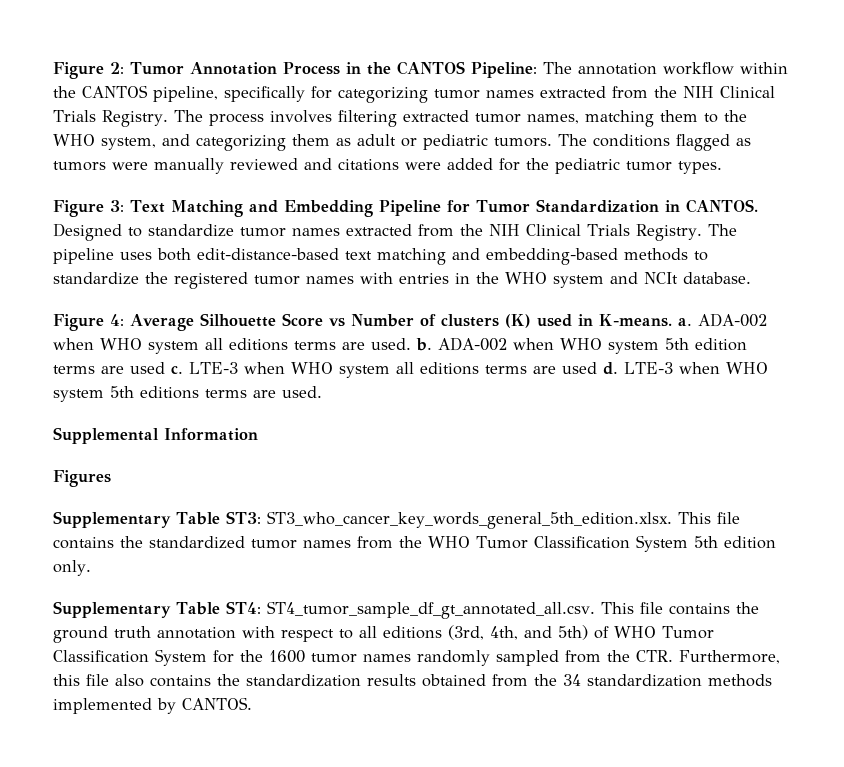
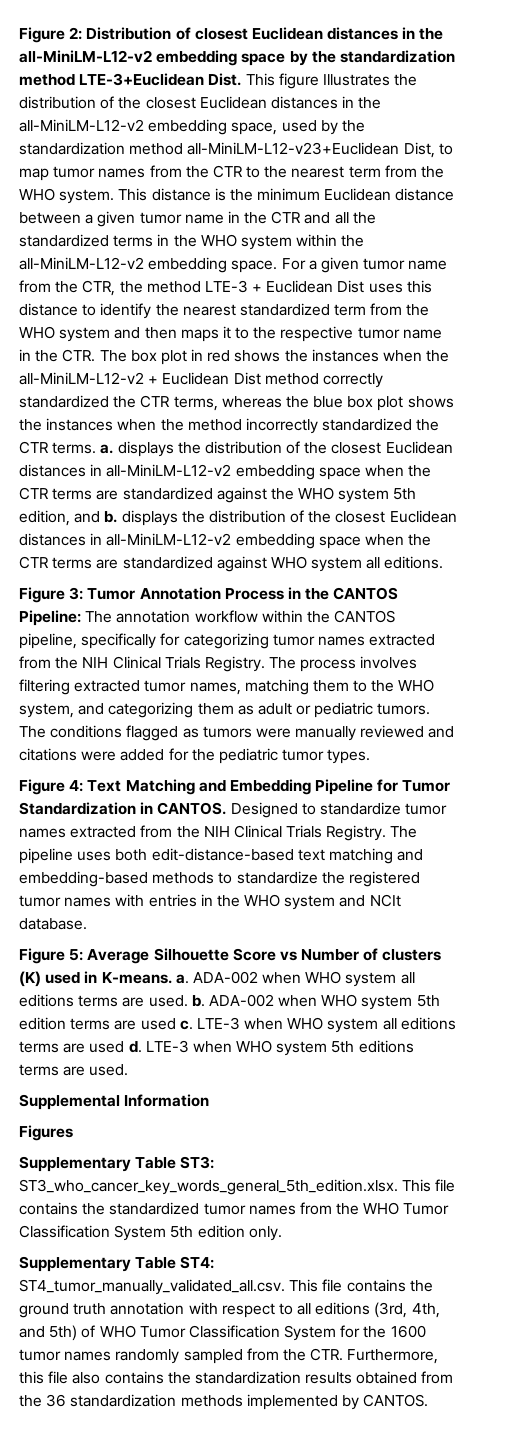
(124, 68) none -> [86,27,444,40] [19,50,455,66] [19,73,418,89] [19,96,382,109] [19,119,365,135] [19,142,453,158] [19,165,445,181] [19,188,455,204] [19,211,376,227] [19,234,365,250] [19,257,448,273] [19,280,432,296] [19,303,430,319] [19,326,442,342] [19,349,450,365] [19,372,383,388] [19,395,454,411] [19,418,440,434] [19,441,453,457] [19,464,432,480] [19,487,417,503] [19,510,457,526] [19,533,432,549] [19,556,444,572] [19,587,84,603] Distribution of closest Euclidean distances in the all-MiniLM-L12-v2 embedding space by the standardization method LTE-3+Euclidean Dist. This figure Illustrates the distribution of the closest Euclidean distances in the all-MiniLM-L12-v2 embedding space, used by the standardization method all-MiniLM-L12-v23+Euclidean Dist, to map tumor names from the CTR to the nearest term from the WHO system. This distance is the minimum Euclidean distance between a given tumor name in the CTR and all the standardized terms in the WHO system within the all-MiniLM-L12-v2 embedding space. For a given tumor name from the CTR, the method LTE-3 + Euclidean Dist uses this distance to identify the nearest standardized term from the WHO system and then maps it to the respective tumor name in the CTR. The box plot in red shows the instances when the all-MiniLM-L12-v2 + Euclidean Dist method correctly standardized the CTR terms, whereas the blue box plot shows the instances when the method incorrectly standardized the CTR terms. a. displays the distribution of the closest Euclidean distances in all-MiniLM-L12-v2 embedding space when the CTR terms are standardized against the WHO system 5th edition, and b. displays the distribution of the closest Euclidean distances in all-MiniLM-L12-v2 embedding space when the CTR terms are standardized against WHO system all editions. // Figure 3:
[110,200,124,212] 3: -> [69,780,84,792] 4:
[110,314,124,326] 4: -> [69,949,84,961] 5:
[266,601,595,619] ST4_tumor_sample_df_gt_annotated_all.csv. -> [19,1279,285,1295] ST4_tumor_manually_validated_all.csv.
[563,674,581,686] 34 -> [46,1394,67,1407] 36

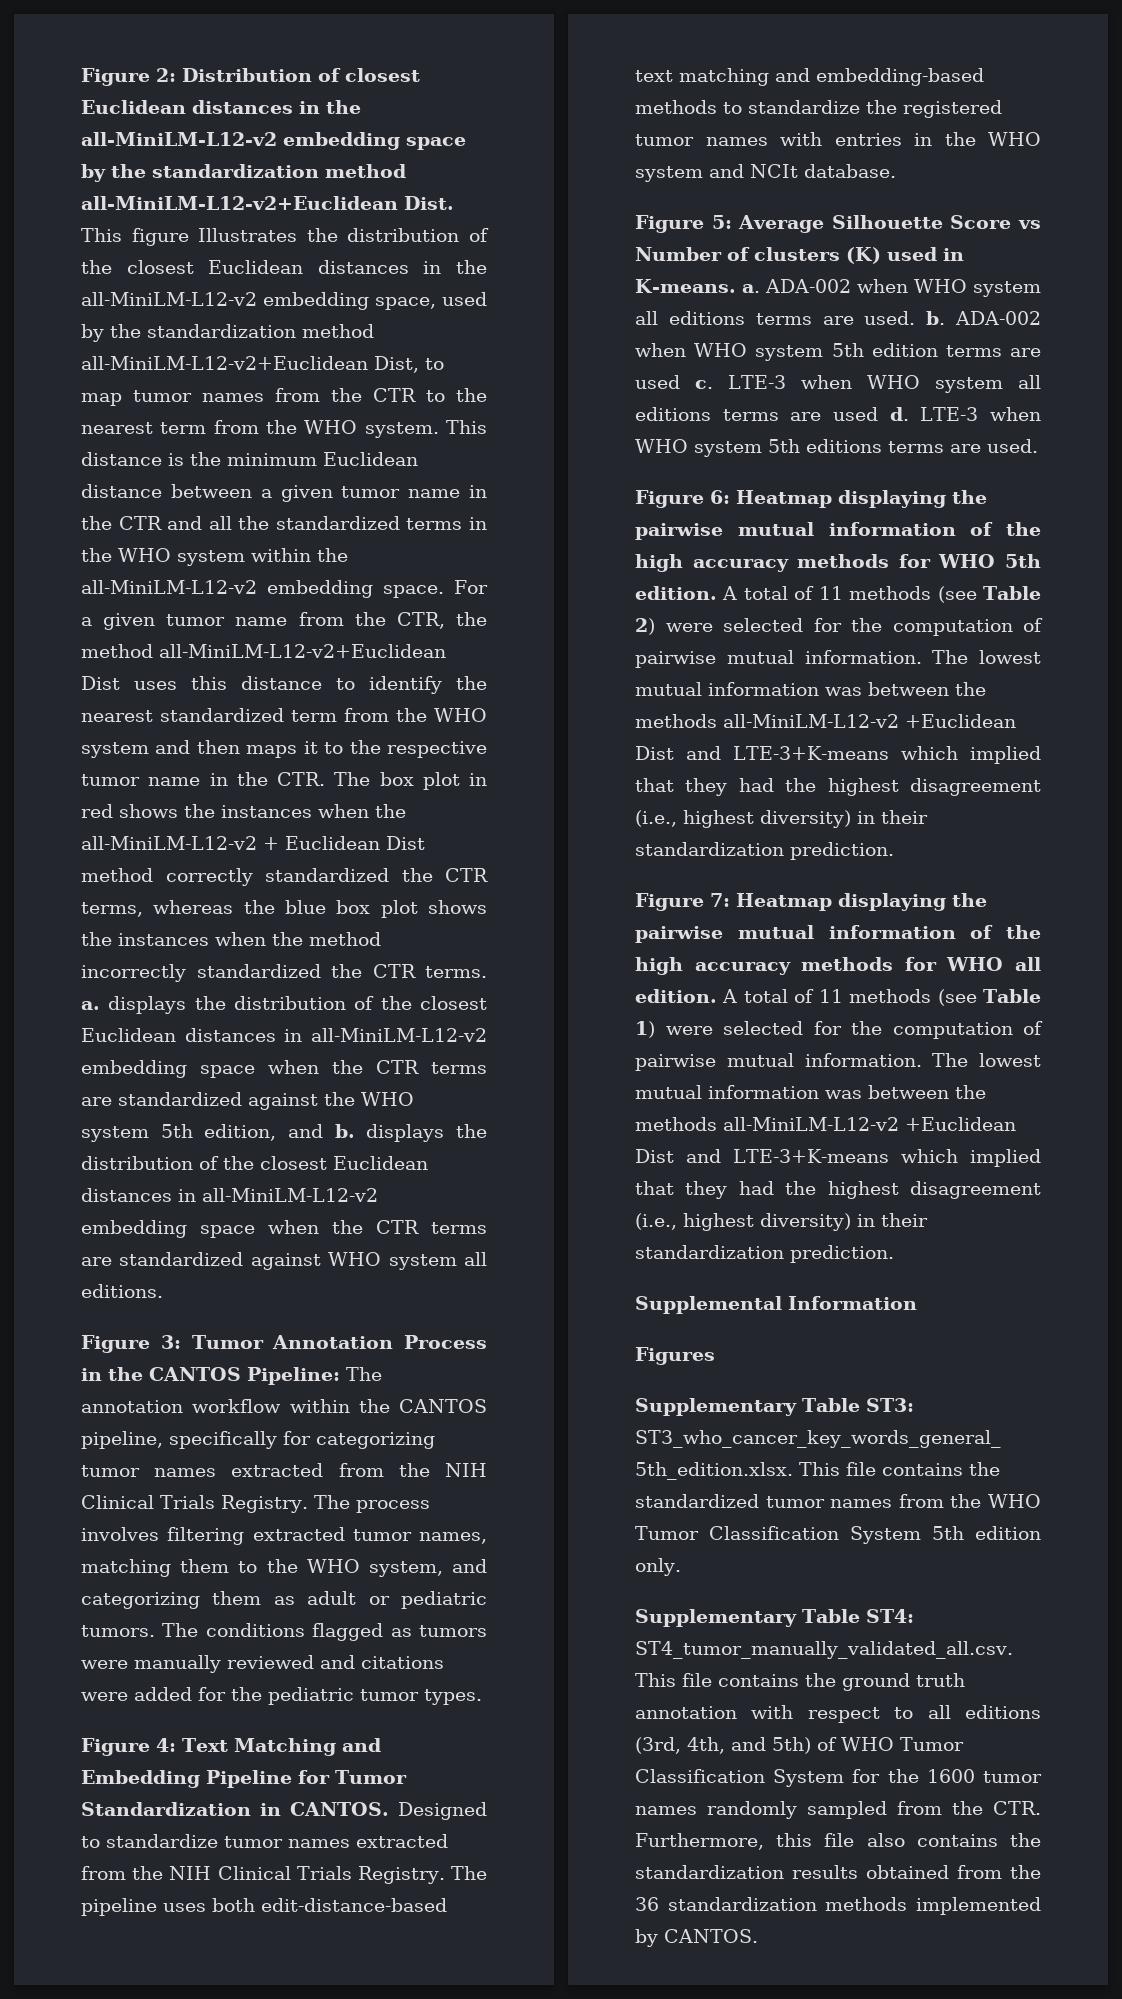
[79,73,205,86] LTE-3+Euclidean -> [81,196,398,210] all-MiniLM-L12-v2+Euclidean
[187,142,400,155] all-MiniLM-L12-v23+Euclidean -> [81,356,368,370] all-MiniLM-L12-v2+Euclidean
[204,280,334,293] LTE-3 + Euclidean -> [159,644,446,658] all-MiniLM-L12-v2+Euclidean
(129, 1070) none -> [635,490,987,508] [635,522,1041,540] [635,554,1041,572] [635,586,1042,603] [635,618,1043,636] [635,650,1041,668] [635,682,986,696] [635,714,1016,728] [635,746,1041,764] [635,778,1041,796] [635,810,928,828] [635,842,894,860] [635,893,987,911] [635,925,1041,943] [635,957,1041,975] [635,989,1042,1006] [635,1021,1043,1039] [635,1053,1041,1071] [635,1085,986,1099] [635,1117,1016,1131] [635,1149,1041,1167] [635,1181,1041,1199] [635,1213,928,1231] [635,1245,894,1263] // Figure 6: Heatmap displaying the pairwise mutual information of the high accuracy methods for WHO 5th edition. A total of 11 methods (see Table 2) were selected for the computation of pairwise mutual information. The lowest mutual information was between the methods all-MiniLM-L12-v2 +Euclidean Dist and LTE-3+K-means which implied that they had the highest disagreement (i.e., highest diversity) in their standardization prediction. // Figure 7: Heatmap displaying the pairwise mutual information of the high accuracy methods for WHO all edition. A total of 11 methods (see Table 1) were selected for the computation of pairwise mutual information. The lowest mutual information was between the methods all-MiniLM-L12-v2 +Euclidean Dist and LTE-3+K-means which implied that they had the highest disagreement (i.e., highest diversity) in their standardization prediction.

